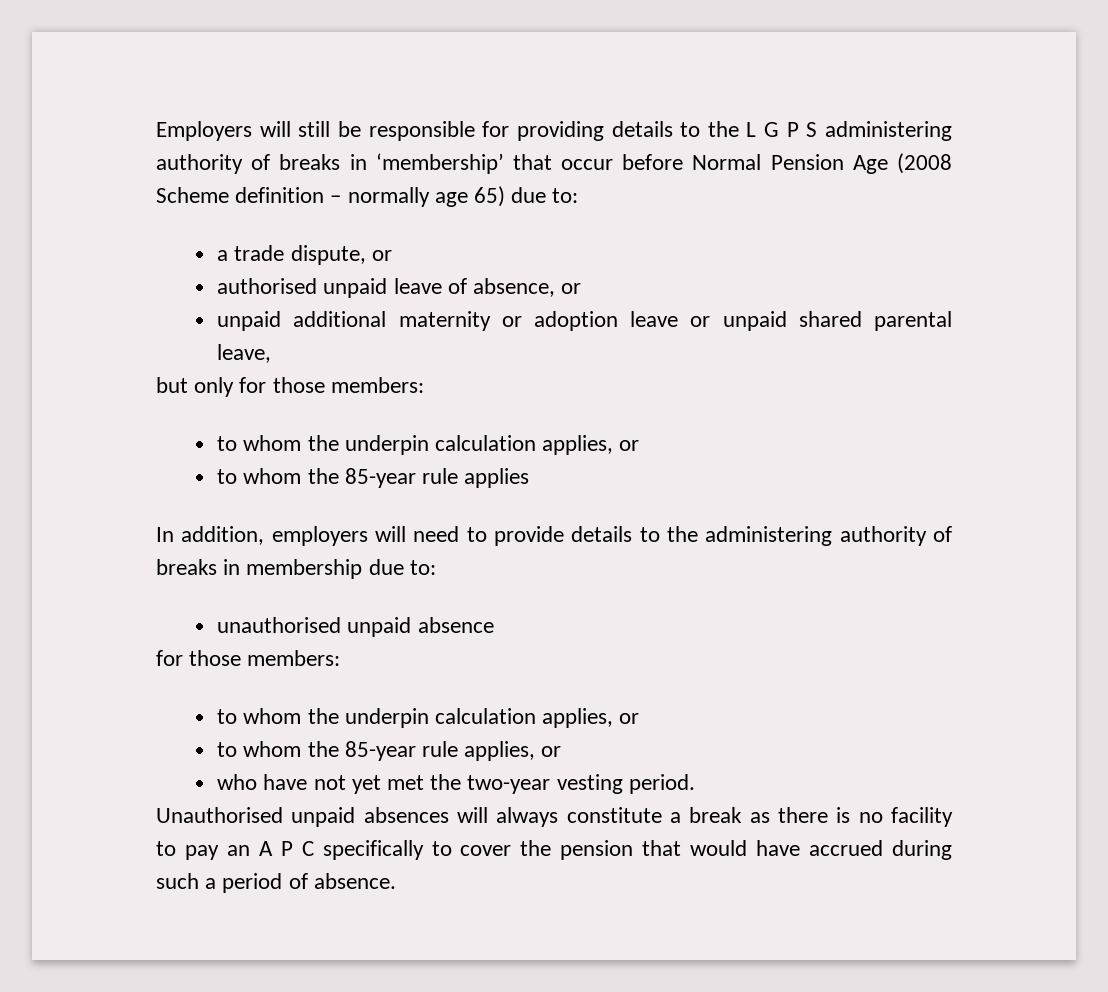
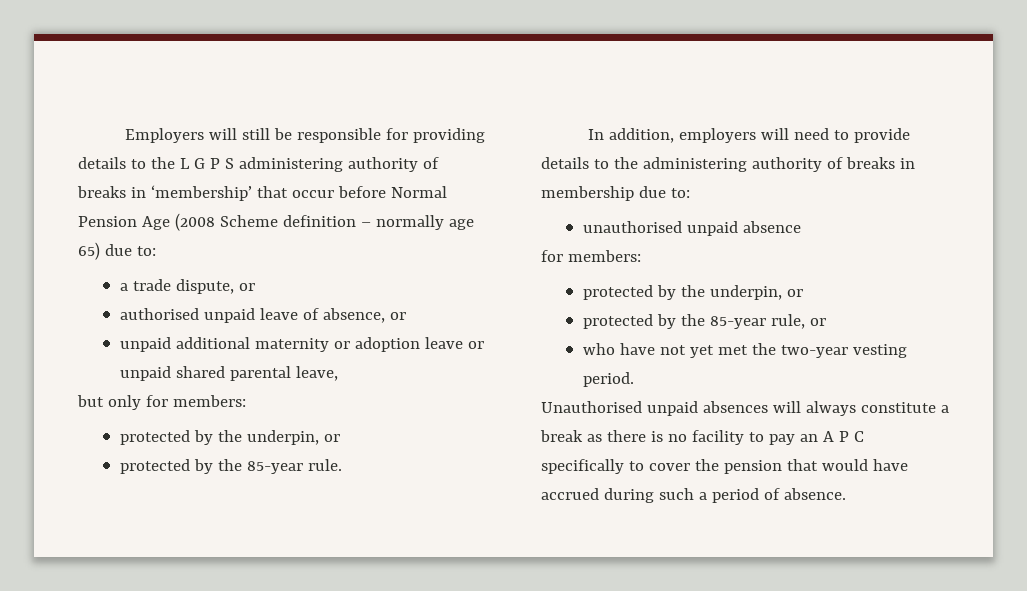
[272,377,424,393] [217,435,640,455] [217,468,530,488] those members: // to whom the underpin calculation applies, or // to whom the 85-year rule applies -> [172,395,246,407] [119,430,340,445] [119,459,342,474] members: // protected by the underpin, or // protected by the 85-year rule.
[189,650,341,666] [217,708,640,728] [217,741,536,761] those members: // to whom the underpin calculation applies, or // to whom the 85-year rule applies, -> [567,250,641,262] [582,285,803,300] [582,314,805,329] members: // protected by the underpin, or // protected by the 85-year rule,

